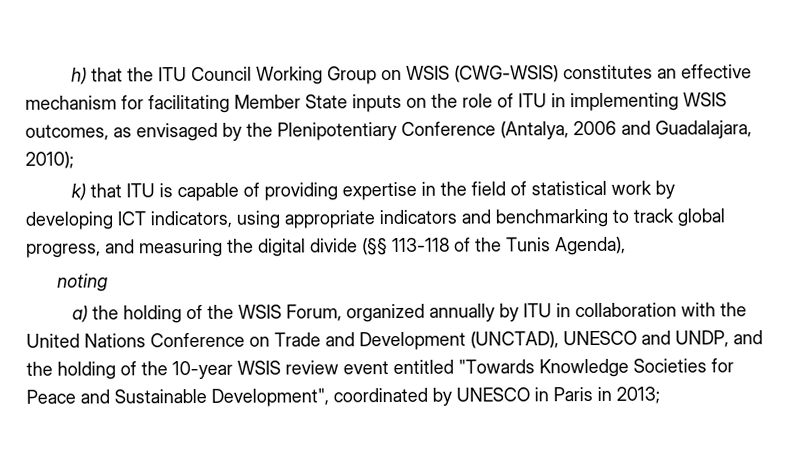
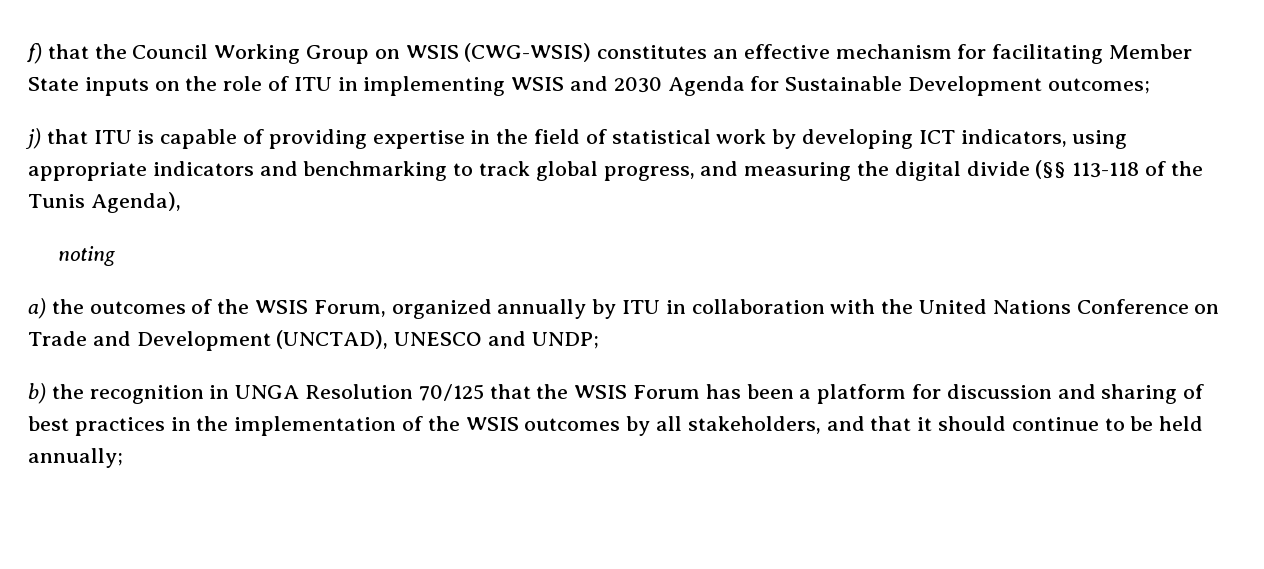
[71,67,188,85] h) that the ITU -> [27,43,127,64] f) that the
[25,120,752,142] [25,151,74,169] [71,183,87,201] outcomes, as envisaged by the Plenipotentiary Conference (Antalya, 2006 and Guadalajara, 2010); // k) -> [570,76,1150,96] [25,128,41,149] and 2030 Agenda for Sustainable Development outcomes; // j)
[123,305,183,324] holding -> [89,301,186,314] outcomes
[675,330,763,348] [26,358,734,380] [26,386,660,407] UNDP, and the holding of the 10-year WSIS review event entitled "Towards Knowledge Societies for Peace and Sustainable Development", coordinated by UNESCO in Paris in 2013; -> [531,332,599,349] [28,383,1205,404] [28,416,1204,436] [28,448,123,468] UNDP; // b) the recognition in UNGA Resolution 70/125 that the WSIS Forum has been a platform for discussion and sharing of best practices in the implementation of the WSIS outcomes by all stakeholders, and that it should continue to be held annually;

